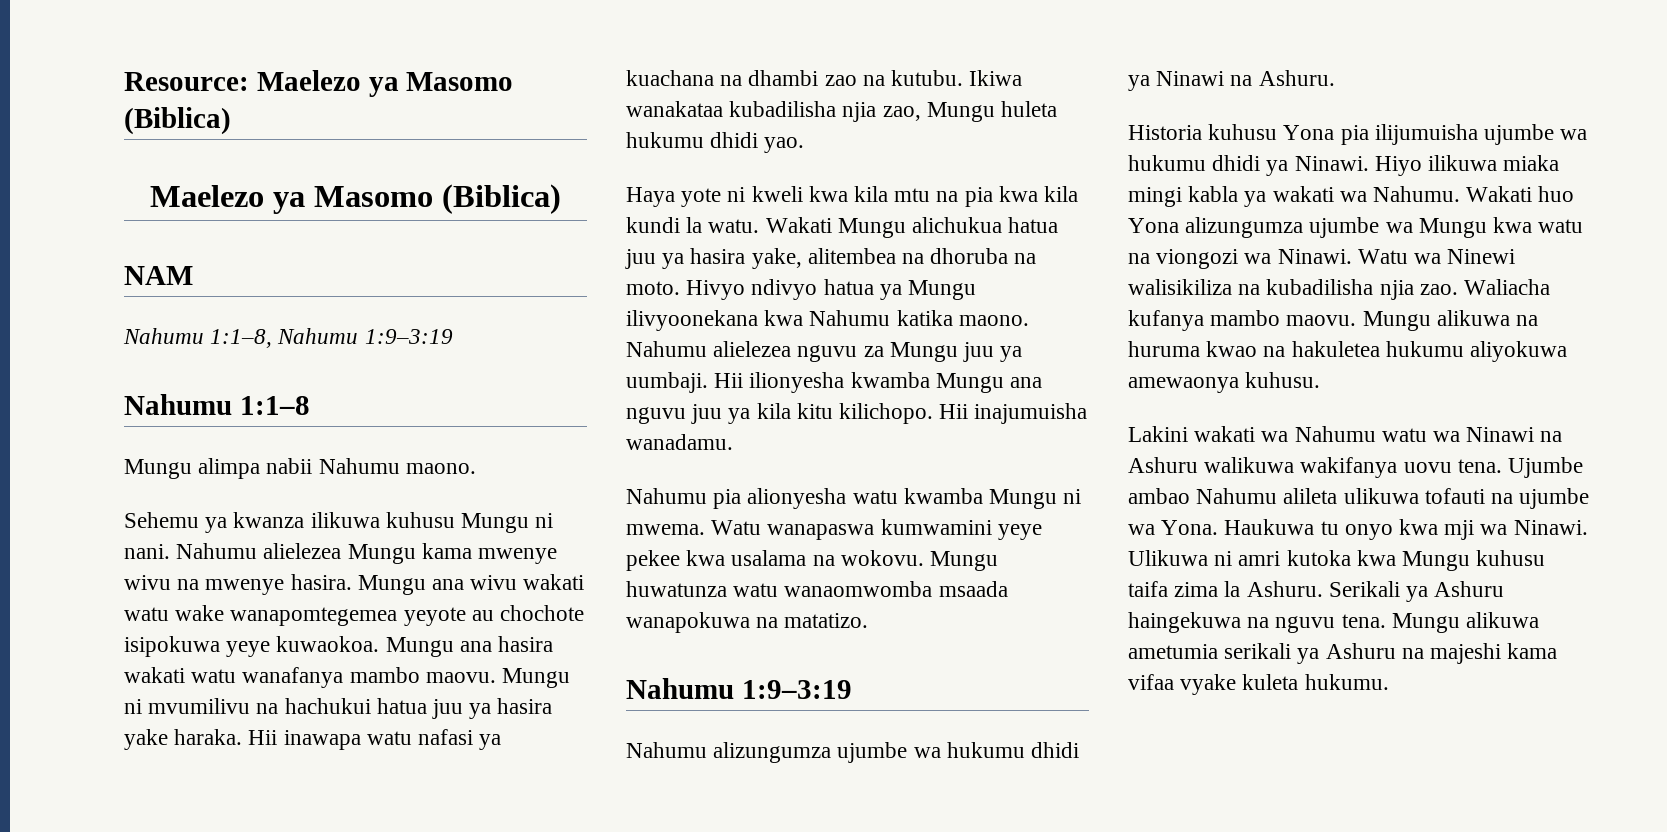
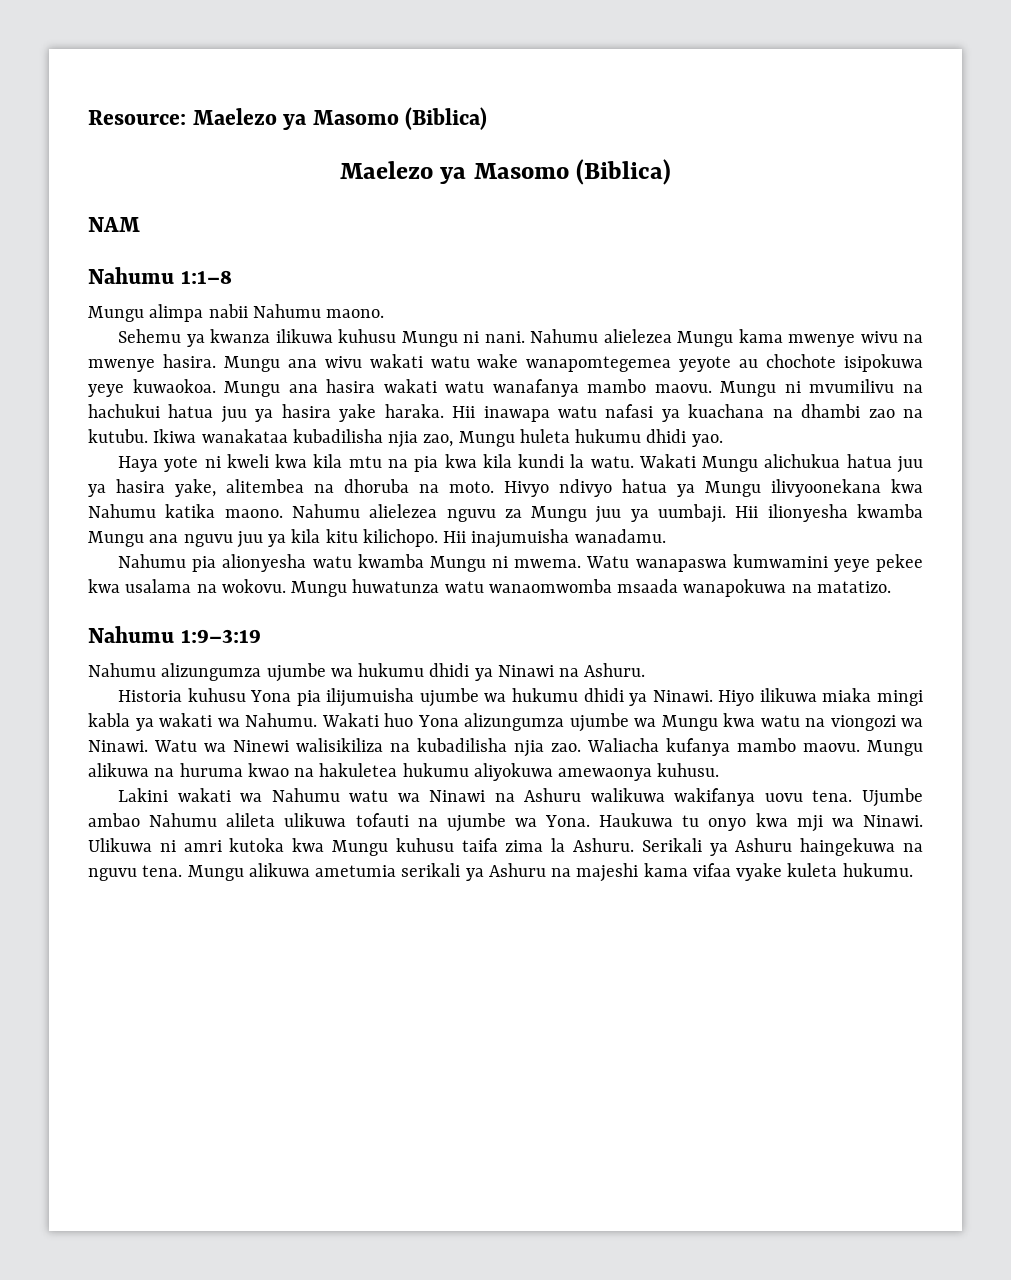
[123,328,453,348] // Nahumu 1:1–8, Nahumu 1:9–3:19 -> (140, 224) none

